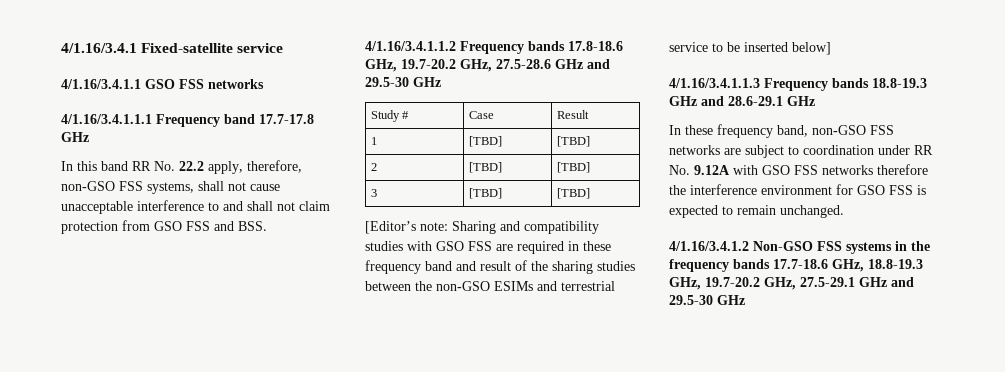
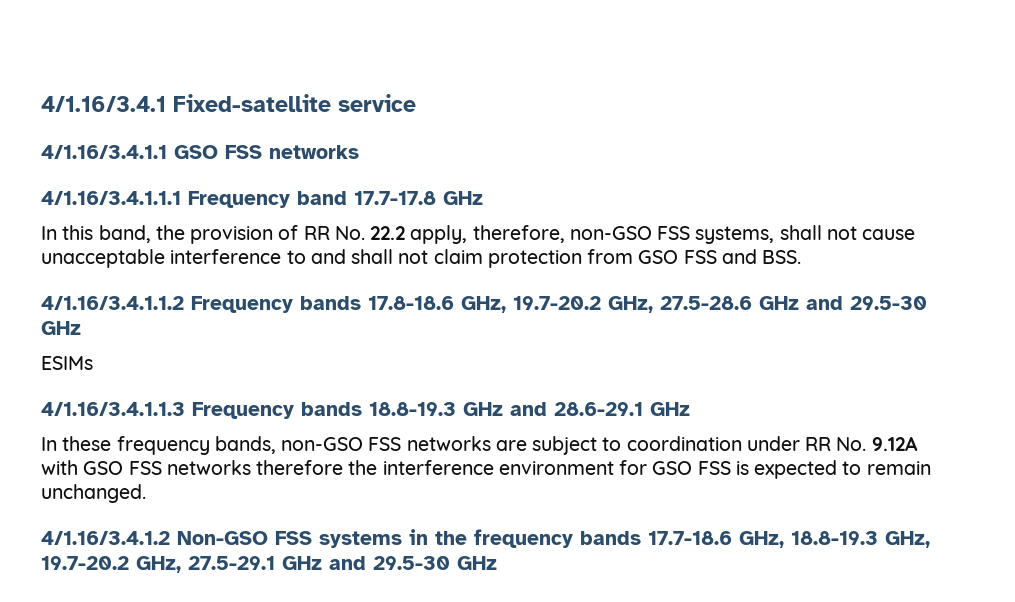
[101,161,128,171] band -> [98,225,299,244] band, the provision of
[371,110,410,122] [469,111,495,119] [557,110,590,119] [371,137,378,145] [469,136,503,147] [557,136,591,147] [371,163,378,171] [469,162,503,173] [557,162,591,173] [371,189,378,197] [469,188,503,199] [557,188,591,199] [365,221,599,234] [365,241,611,254] [365,260,635,274] [365,281,615,291] [669,42,831,55] // Study # | Case | Result // 1 | [TBD] | [TBD] // 2 | [TBD] | [TBD] // 3 | [TBD] | [TBD] // [Editor’s note: Sharing and compatibility studies with GSO FSS are required in these frequency band and result of the sharing studies between the non-GSO ESIMs and terrestrial service to be inserted below] -> [41,356,93,370] // ESIMs
[777,125,808,137] band, -> [214,436,276,454] bands,

